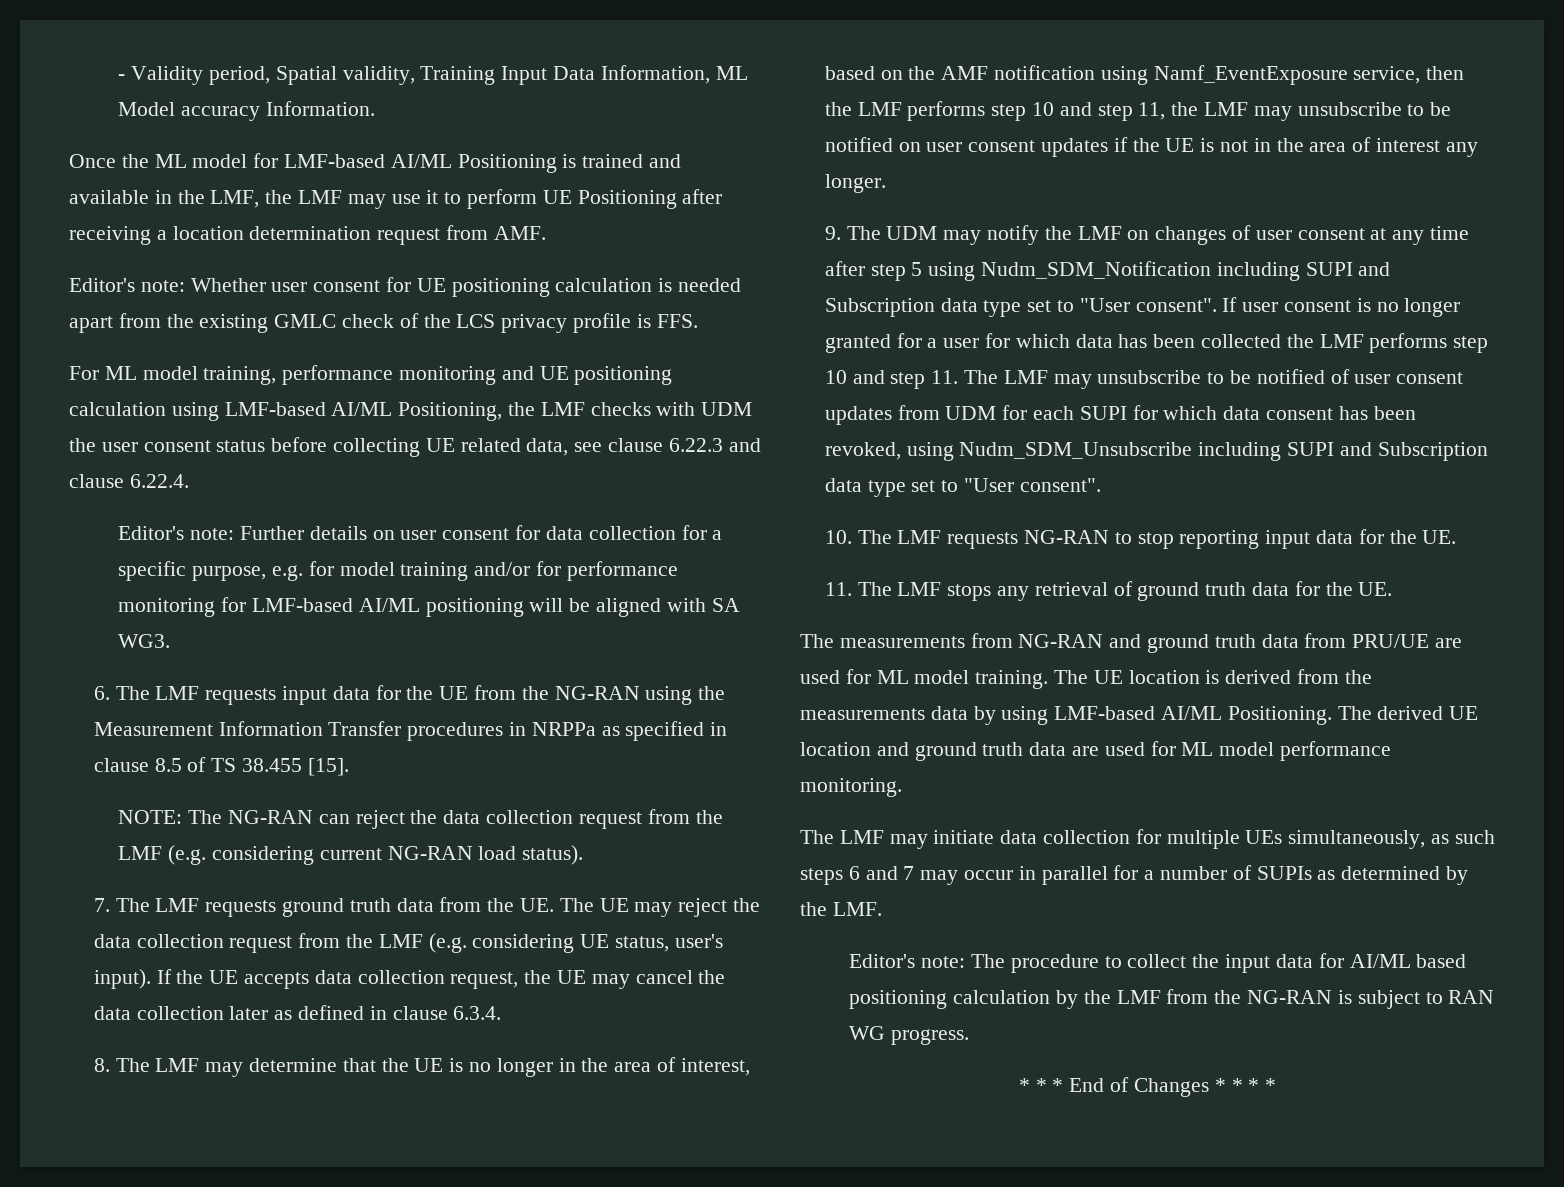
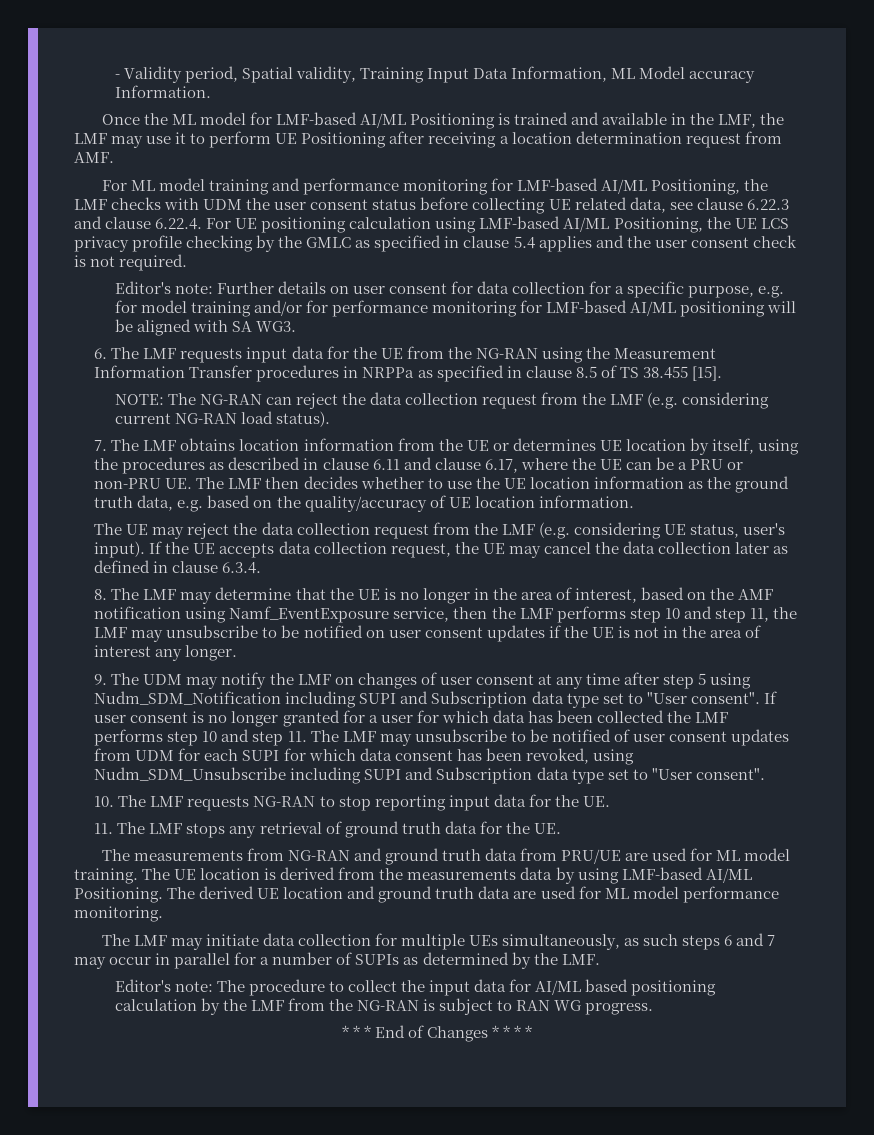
[69,277,742,297] [69,313,698,333] [69,365,673,385] [69,402,219,421] Editor's note: Whether user consent for UE positioning calculation is needed apart from the existing GMLC check of the LCS privacy profile is FFS. // For ML model training, performance monitoring and UE positioning calculation using -> [101,178,513,195] For ML model training and performance monitoring for
(189, 481) none -> [206,216,789,233] [74,235,797,252] [74,254,188,271] For UE positioning calculation using LMF-based AI/ML Positioning, the UE LCS privacy profile checking by the GMLC as specified in clause 5.4 applies and the user consent check is not required.
[205,897,554,917] requests ground truth data from the UE. -> [180,438,800,455] [94,457,744,474] [94,476,790,493] [94,495,634,512] obtains location information from the UE or determines UE location by itself, using the procedures as described in clause 6.11 and clause 6.17, where the UE can be a PRU or non-PRU UE. The LMF then decides whether to use the UE location information as the ground truth data, e.g. based on the quality/accuracy of UE location information. //

